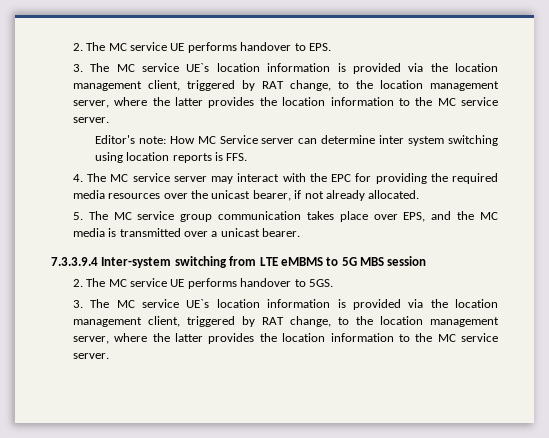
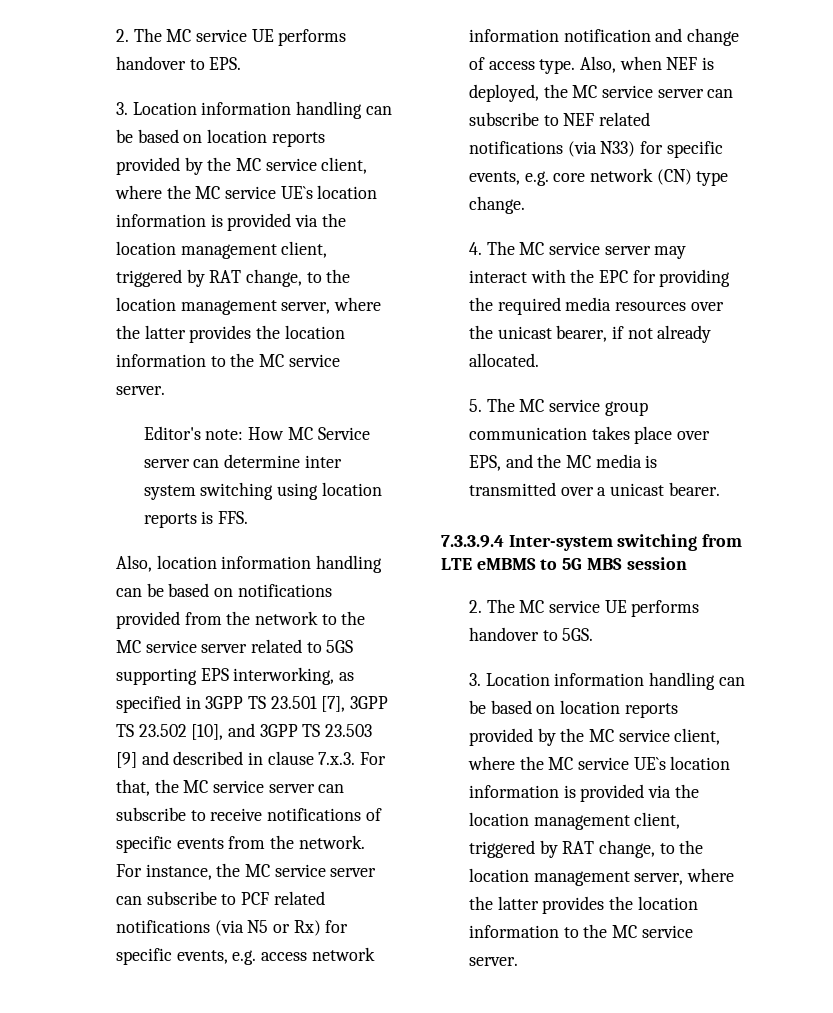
[90,63,110,72] The -> [132,101,392,119] [115,129,325,147] [115,157,368,175] [114,185,191,199] Location information handling can be based on location reports provided by the MC service client, where the
(248, 157) none -> [115,555,382,573] [115,583,332,597] [115,611,366,629] [115,639,354,653] [115,667,354,685] [115,695,389,713] [115,723,373,740] [115,751,387,768] [115,779,345,796] [115,807,382,821] [115,835,365,853] [115,863,377,880] [115,891,325,905] [115,920,349,936] [115,947,375,965] [468,28,739,46] [468,56,715,74] [468,84,734,102] [468,112,650,126] [468,141,723,158] [468,168,729,186] [468,196,525,214] // Also, location information handling can be based on notifications provided from the network to the MC service server related to 5GS supporting EPS interworking, as specified in 3GPP TS 23.501 [7], 3GPP TS 23.502 [10], and 3GPP TS 23.503 [9] and described in clause 7.x.3. For that, the MC service server can subscribe to receive notifications of specific events from the network. For instance, the MC service server can subscribe to PCF related notifications (via N5 or Rx) for specific events, e.g. access network information notification and change of access type. Also, when NEF is deployed, the MC service server can subscribe to NEF related notifications (via N33) for specific events, e.g. core network (CN) type change.
[90,299,110,308] The -> [485,672,745,690] [468,700,678,718] [468,728,721,746] [467,756,544,770] Location information handling can be based on location reports provided by the MC service client, where the

